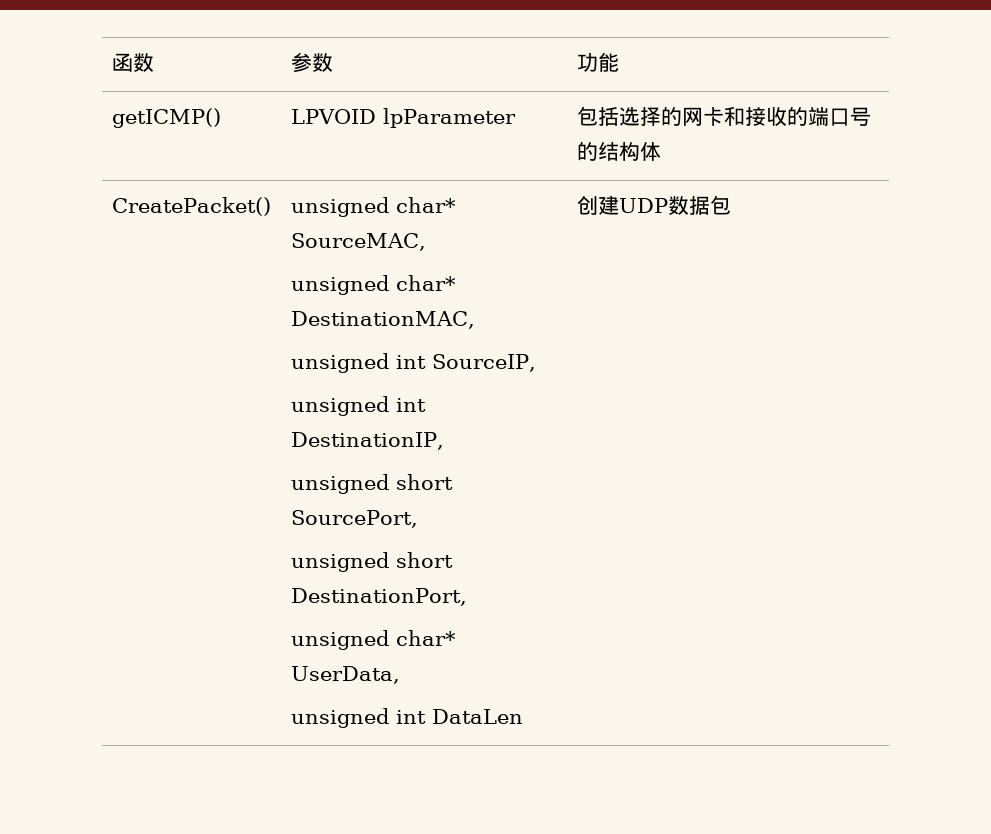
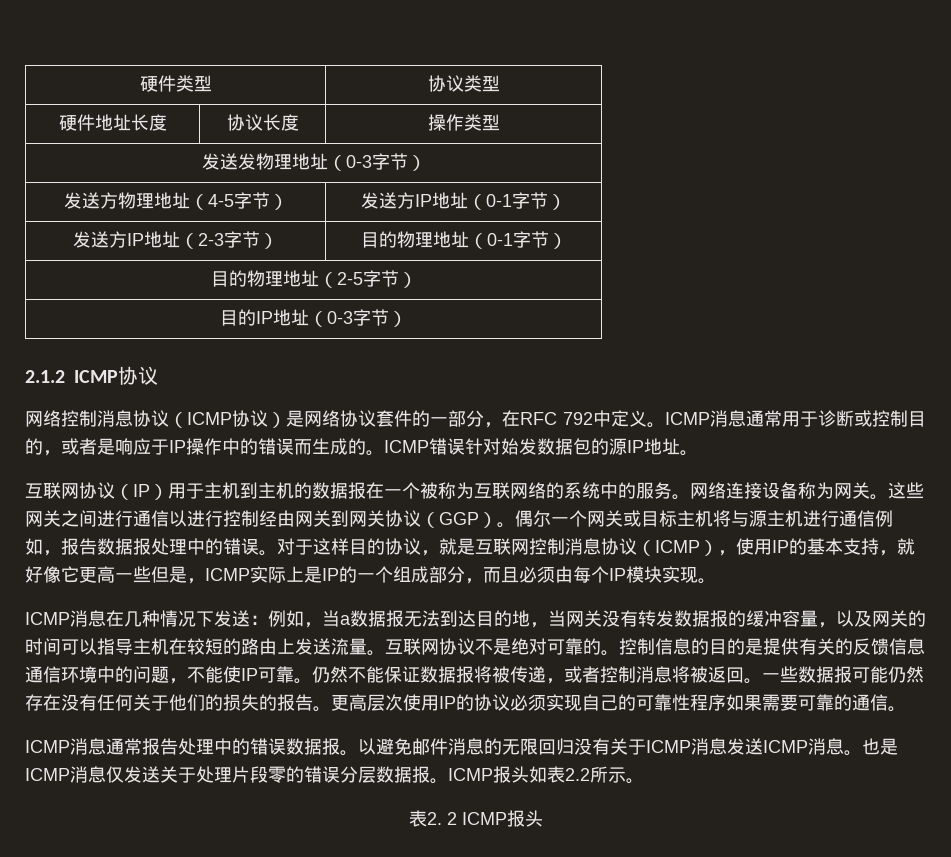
[111,53,154,72] [290,52,333,72] [576,52,619,72] [111,108,221,128] [290,108,516,128] [576,106,871,126] [576,142,661,161] [111,197,271,216] [290,197,456,217] [290,233,426,251] [290,275,456,295] [290,311,475,329] [290,353,536,373] [290,396,426,416] [290,432,444,450] [290,474,453,494] [290,510,418,528] [290,552,453,572] [290,588,467,606] [290,630,456,650] [290,666,400,684] [290,708,523,728] [576,195,731,215] 函数 | 参数 | 功能 // getICMP() | LPVOID lpParameter | 包括选择的网卡和接收的端口号的结构体 // CreatePacket() | unsigned char* SourceMAC, // unsigned char* DestinationMAC, // unsigned int SourceIP, // unsigned int DestinationIP, // unsigned short SourcePort, // unsigned short DestinationPort, // unsigned char* UserData, // unsigned int DataLen | 创建UDP数据包 -> [139,75,212,92] [427,75,500,92] [58,114,167,131] [226,114,299,131] [427,114,500,131] [201,153,426,171] [63,192,288,210] [360,192,566,210] [73,231,278,249] [360,231,567,249] [210,270,417,288] [220,309,407,327] [25,366,158,385] [25,410,926,428] [25,438,698,456] [25,482,924,500] [25,510,893,528] [25,538,915,556] [25,566,716,584] [25,610,926,628] [25,638,925,656] [25,666,924,684] [25,694,906,712] [25,738,898,756] [25,766,644,784] [408,810,543,827] 硬件类型 | 协议类型 // 硬件地址长度 | 协议长度 | 操作类型 // 发送发物理地址（0-3字节） // 发送方物理地址（4-5字节） | 发送方IP地址（0-1字节） // 发送方IP地址（2-3字节） | 目的物理地址（0-1字节） // 目的物理地址（2-5字节） // 目的IP地址（0-3字节） // 2.1.2 ICMP协议 // 网络控制消息协议（ICMP协议）是网络协议套件的一部分，在RFC 792中定义。ICMP消息通常用于诊断或控制目的，或者是响应于IP操作中的错误而生成的。ICMP错误针对始发数据包的源IP地址。 // 互联网协议（IP）用于主机到主机的数据报在一个被称为互联网络的系统中的服务。网络连接设备称为网关。这些网关之间进行通信以进行控制经由网关到网关协议（GGP）。偶尔一个网关或目标主机将与源主机进行通信例如，报告数据报处理中的错误。对于这样目的协议，就是互联网控制消息协议（ICMP），使用IP的基本支持，就好像它更高一些但是，ICMP实际上是IP的一个组成部分，而且必须由每个IP模块实现。 // ICMP消息在几种情况下发送：例如，当a数据报无法到达目的地，当网关没有转发数据报的缓冲容量，以及网关的时间可以指导主机在较短的路由上发送流量。互联网协议不是绝对可靠的。控制信息的目的是提供有关的反馈信息通信环境中的问题，不能使IP可靠。仍然不能保证数据报将被传递，或者控制消息将被返回。一些数据报可能仍然存在没有任何关于他们的损失的报告。更高层次使用IP的协议必须实现自己的可靠性程序如果需要可靠的通信。 // ICMP消息通常报告处理中的错误数据报。以避免邮件消息的无限回归没有关于ICMP消息发送ICMP消息。也是ICMP消息仅发送关于处理片段零的错误分层数据报。ICMP报头如表2.2所示。 // 表2. 2 ICMP报头

